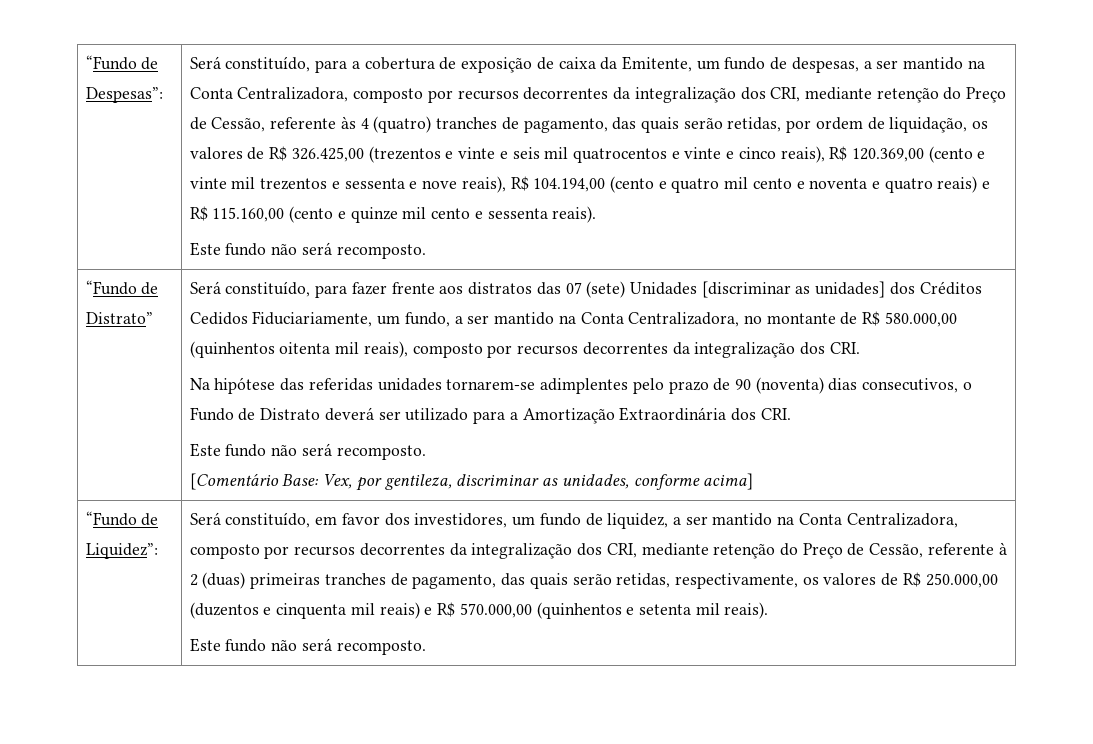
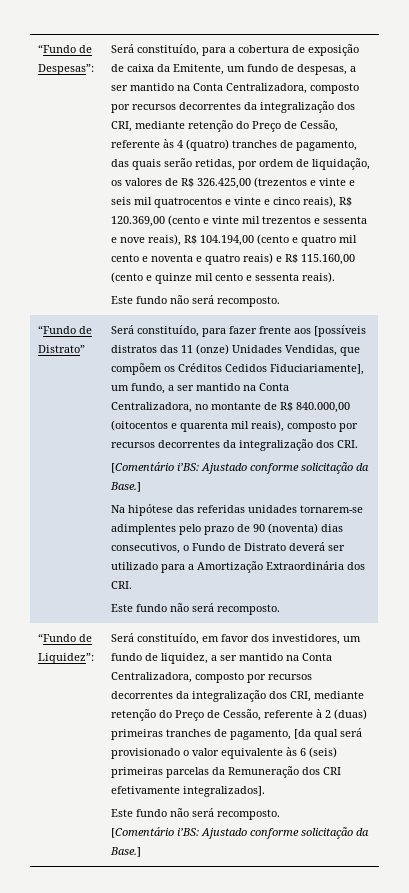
(464, 290) none -> [314,325,367,337] [possíveis
[565,281,915,298] 07 (sete) Unidades [discriminar as unidades] dos -> [181,344,361,356] [111,363,176,375] 11 (onze) Unidades Vendidas, que compõem os
[252,311,373,327] Fiduciariamente, -> [270,364,365,375] Fiduciariamente],
[884,312,957,327] [189,341,331,358] 580.000,00 (quinhentos oitenta -> [296,402,351,413] [111,420,229,432] 840.000,00 (oitocentos e quarenta
(860, 348) none -> [111,462,370,474] [110,482,142,492] // [Comentário i’BS: Ajustado conforme solicitação da Base.]
[189,473,754,491] // [Comentário Base: Vex, por gentileza, discriminar as unidades, conforme acima] -> (281, 609) none
[501,572,998,589] [189,602,769,619] [189,638,426,655] das quais serão retidas, respectivamente, os valores de R$ 250.000,00 (duzentos e cinquenta mil reais) e R$ 570.000,00 (quinhentos e setenta mil reais). // Este fundo não será recomposto. -> [294,728,363,740] [111,747,338,759] [111,766,342,778] [111,786,266,797] [111,808,281,820] [111,827,370,839] [110,847,142,857] [da qual será provisionado o valor equivalente às 6 (seis) primeiras parcelas da Remuneração dos CRI efetivamente integralizados]. // Este fundo não será recomposto. // [Comentário i’BS: Ajustado conforme solicitação da Base.]

